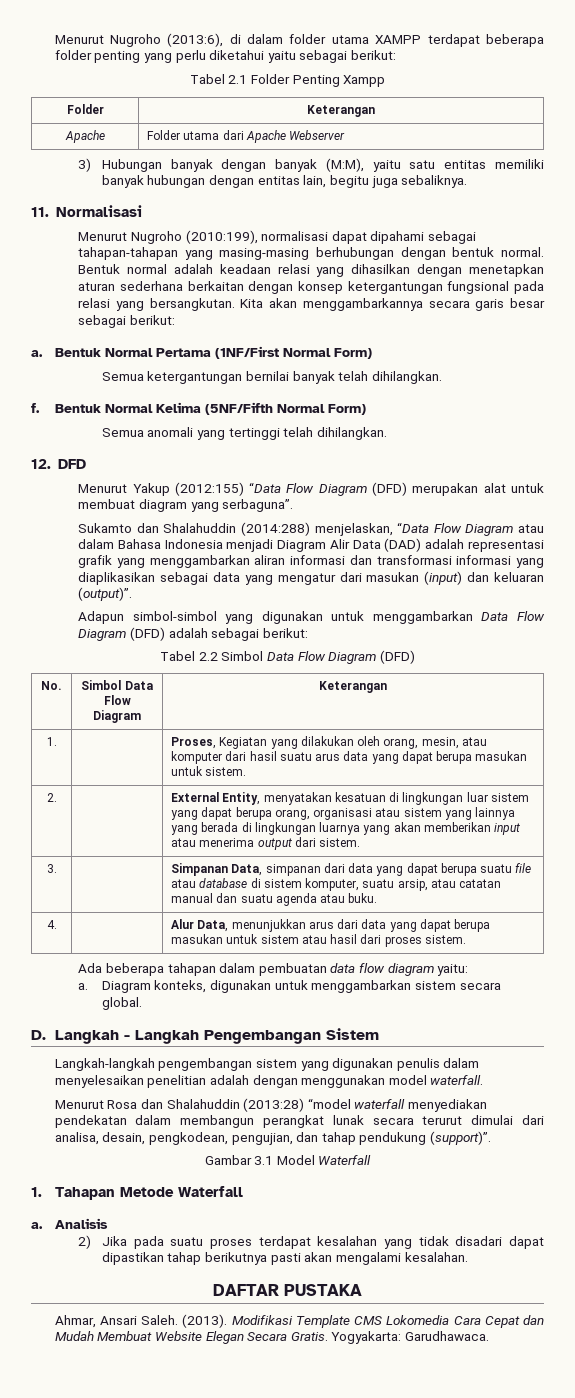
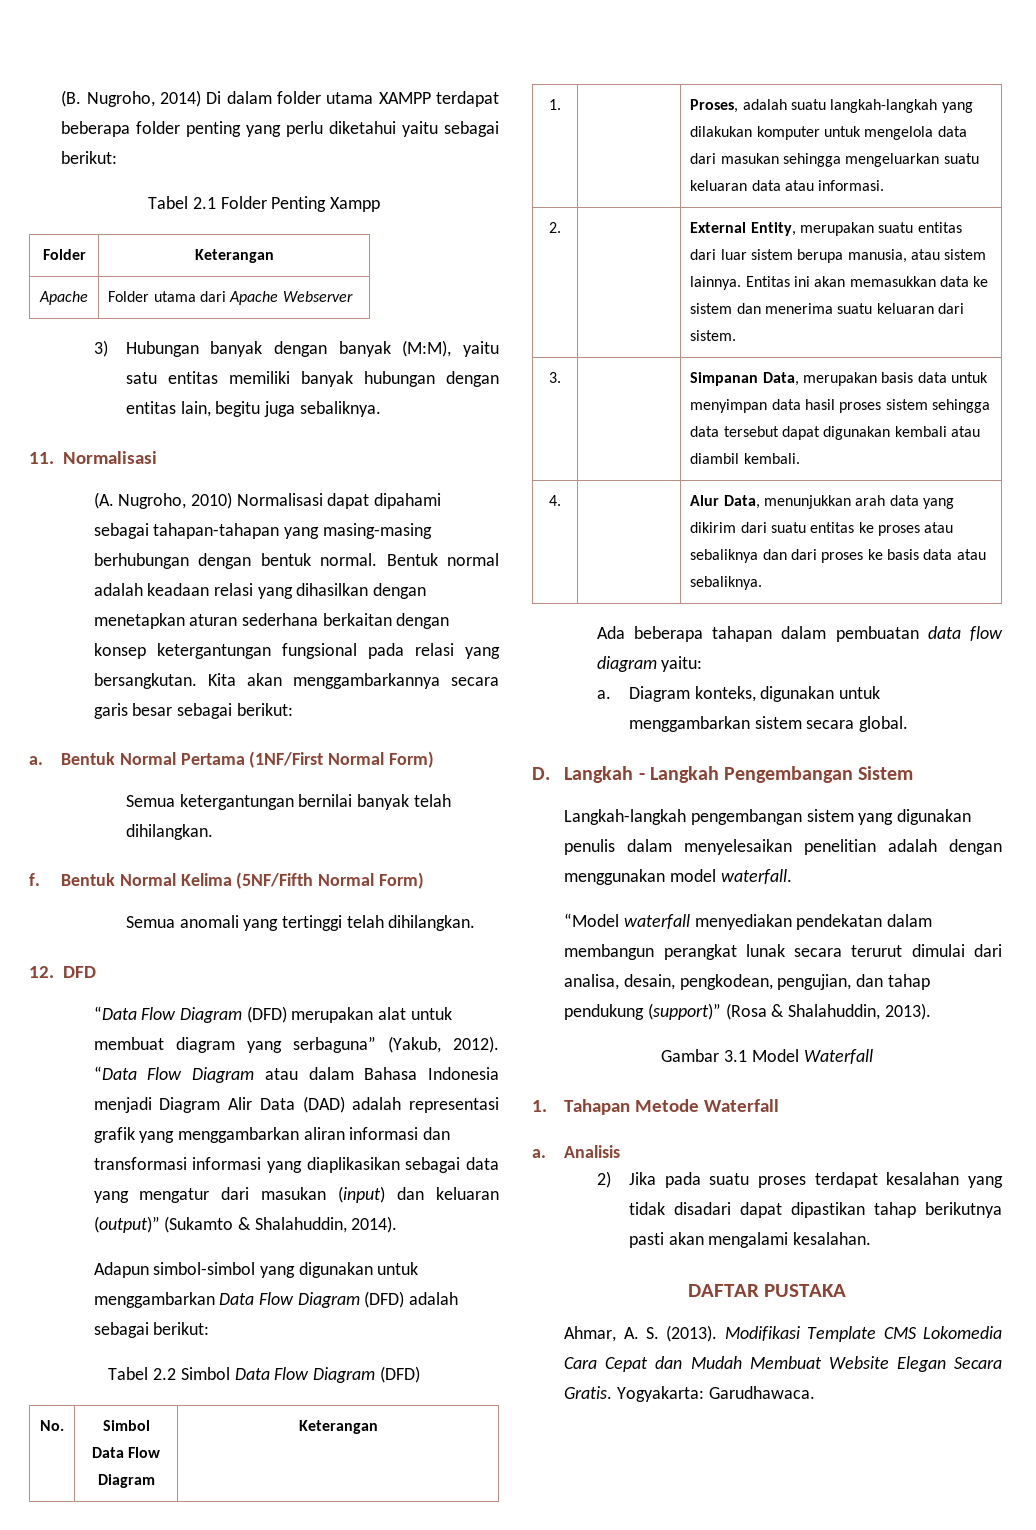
[54,33,241,47] Menurut Nugroho (2013:6), di -> [61,90,222,107] (B. Nugroho, 2014) Di
[78,230,329,244] Menurut Nugroho (2010:199), normalisasi -> [93,492,323,509] (A. Nugroho, 2010) Normalisasi
[78,482,244,496] Menurut Yakup (2012:155) -> (96, 972) none
[222,499,294,512] [78,522,393,536] serbaguna”. // Sukamto dan Shalahuddin (2014:288) menjelaskan, -> [292,1036,499,1053] serbaguna” (Yakub, 2012).
[78,587,133,601] (output)”. -> [93,1216,398,1233] (output)” (Sukamto & Shalahuddin, 2014).
[219,736,487,749] [171,751,528,764] [171,766,247,776] [46,793,57,802] [171,792,529,805] [171,807,516,820] [171,822,521,835] [171,838,292,850] Kegiatan yang dilakukan oleh orang, mesin, atau komputer dari hasil suatu arus data yang dapat berupa masukan untuk sistem. // 2. | | External Entity, menyatakan kesatuan di lingkungan luar sistem yang dapat berupa orang, organisasi atau sistem yang lainnya yang berada di lingkungan luarnya yang akan memberikan input atau menerima output -> [742,99,973,113] [690,126,967,140] [690,153,979,167] [690,180,885,191] [549,222,561,233] [690,222,962,236] [690,249,987,263] [690,276,989,290] [690,303,934,314] adalah suatu langkah-langkah yang dilakukan komputer untuk mengelola data dari masukan sehingga mengeluarkan suatu keluaran data atau informasi. // 2. | | External Entity, merupakan suatu entitas dari luar sistem berupa manusia, atau sistem lainnya. Entitas ini akan memasukkan data ke sistem dan menerima suatu keluaran
[265,863,532,876] [171,878,502,891] [171,893,378,906] [46,920,57,929] [171,919,491,932] [171,934,466,947] simpanan dari data yang dapat berupa suatu file atau database di sistem komputer, suatu arsip, atau catatan manual dan suatu agenda atau buku. // 4. | | Alur Data, menunjukkan arus dari data yang dapat berupa masukan untuk sistem atau hasil dari proses sistem. -> [803,372,989,386] [690,399,991,413] [690,426,981,440] [690,453,800,464] [549,495,561,506] [690,495,955,509] [690,522,954,536] [690,549,986,563] [690,576,763,590] merupakan basis data untuk menyimpan data hasil proses sistem sehingga data tersebut dapat digunakan kembali atau diambil kembali. // 4. | | Alur Data, menunjukkan arah data yang dikirim dari suatu entitas ke proses atau sebaliknya dan dari proses ke basis data atau sebaliknya.
[54,1098,351,1112] Menurut Rosa dan Shalahuddin (2013:28) “model -> [564,913,620,927] “Model
[430,1131,492,1145] (support)”. -> [647,1003,931,1020] (support)” (Rosa & Shalahuddin, 2013).
[99,1315,179,1325] Ansari Saleh. -> [623,1327,660,1339] A. S.

